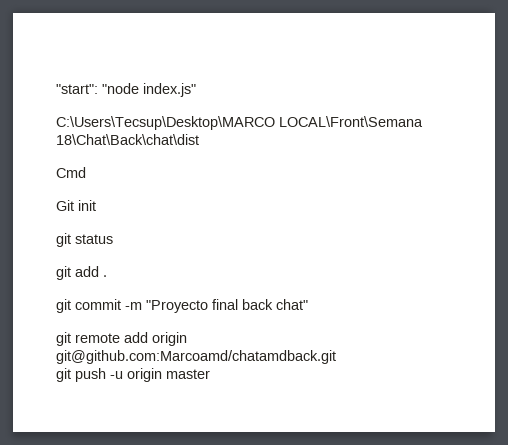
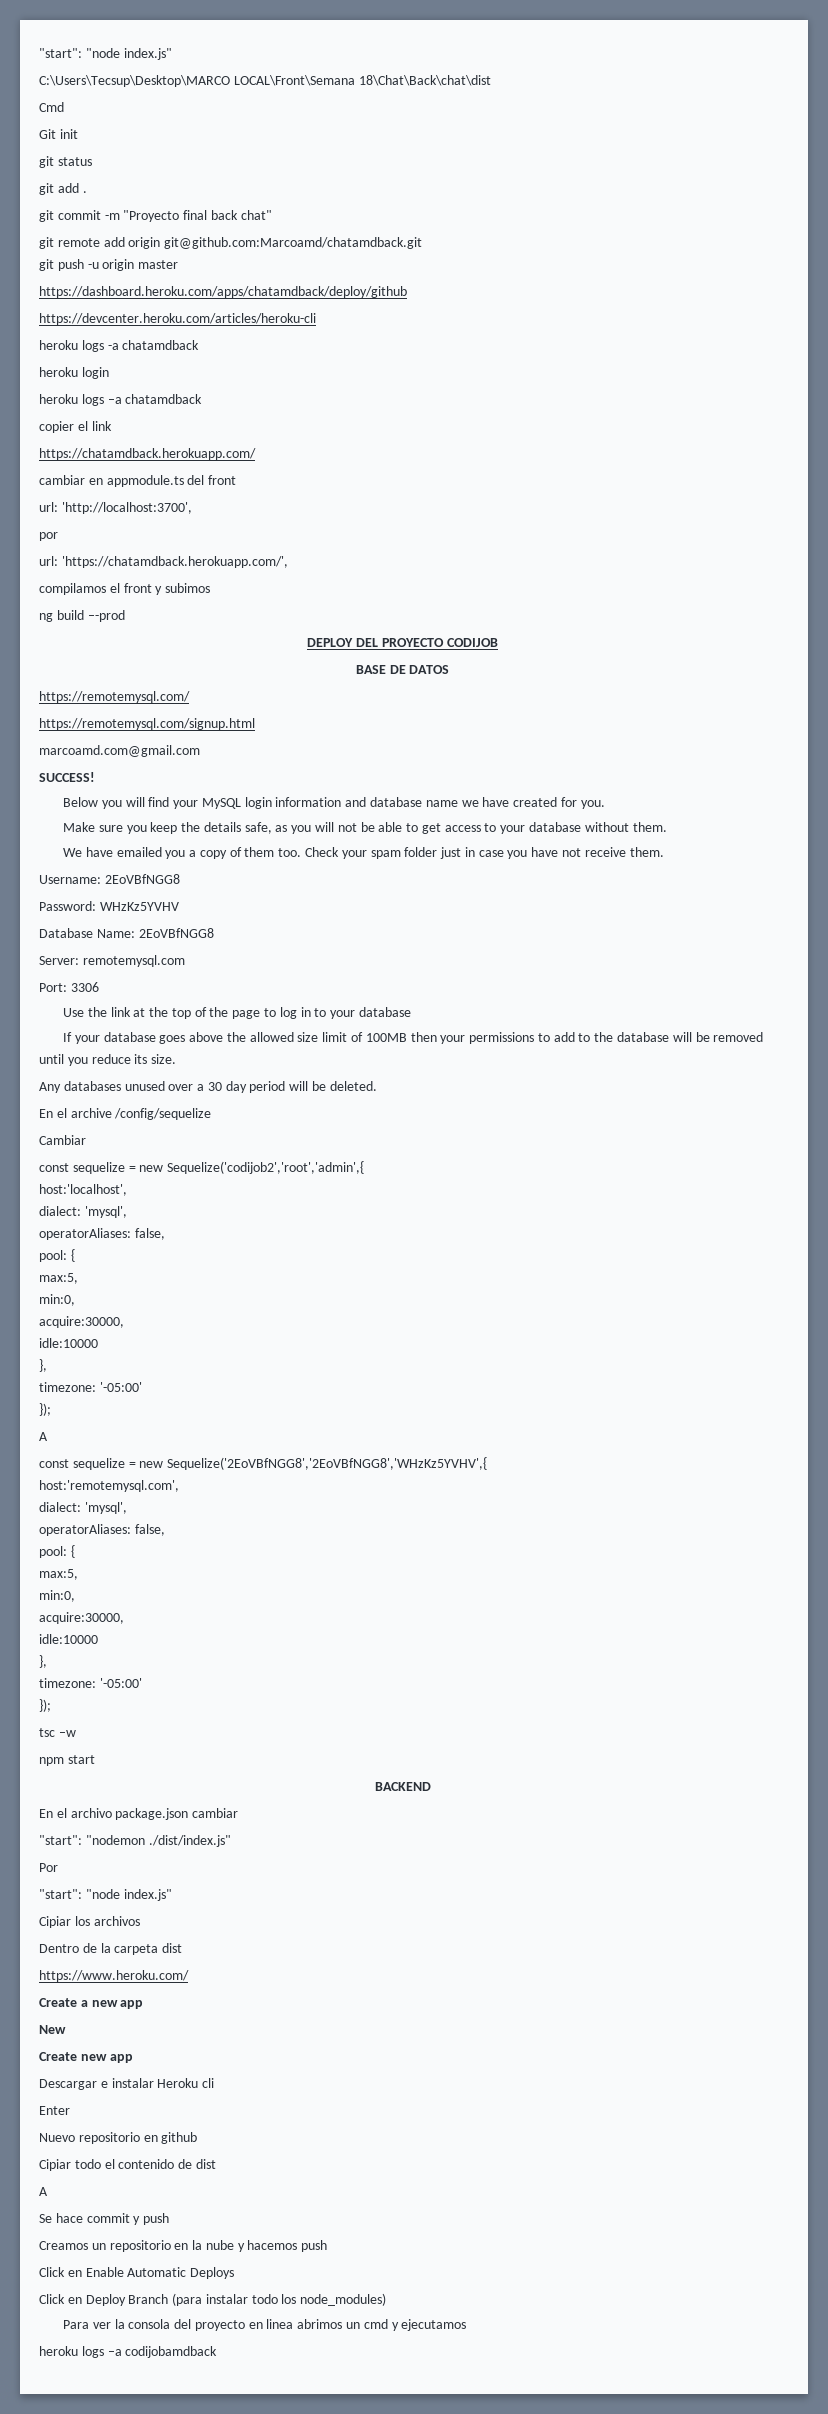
(210, 374) none -> [39,286,407,298] [39,313,316,325] [39,340,200,352] [39,367,109,379] [39,394,203,406] [39,421,112,433] [39,448,256,460] [39,475,237,487] [39,502,192,514] [39,532,58,541] [39,556,288,568] [39,583,211,595] [39,610,125,622] [307,638,498,647] [355,665,450,674] [39,691,190,703] [39,718,255,730] [39,745,200,757] [39,772,95,782] [63,797,605,809] [63,822,667,834] [63,847,664,859] [39,874,180,884] [39,901,179,911] [39,928,214,938] [39,955,185,967] [39,982,99,992] [63,1007,411,1019] [63,1032,764,1044] [39,1054,177,1066] [39,1081,377,1093] [39,1108,212,1120] [39,1135,86,1145] [39,1161,365,1174] [39,1184,127,1196] [39,1206,127,1218] [39,1228,165,1240] [39,1249,75,1262] [39,1273,78,1284] [39,1294,75,1306] [39,1316,124,1328] [39,1338,98,1348] [39,1359,47,1372] [39,1382,142,1392] [39,1403,51,1416] [39,1432,48,1441] [39,1457,488,1470] [39,1480,179,1492] [39,1502,127,1514] [39,1524,165,1536] [39,1545,75,1558] [39,1569,78,1580] [39,1590,75,1602] [39,1612,124,1624] [39,1634,98,1644] [39,1655,47,1668] [39,1678,142,1688] [39,1699,51,1712] [39,1728,76,1737] [39,1755,95,1766] [374,1782,431,1791] [39,1808,239,1820] [39,1835,231,1847] [39,1863,58,1872] [39,1889,172,1901] [39,1916,140,1928] [39,1943,183,1955] [39,1970,189,1982] [39,1998,144,2009] [39,2025,66,2034] [39,2052,133,2063] [39,2078,215,2090] [39,2106,70,2115] [39,2132,198,2144] [39,2159,216,2171] [39,2187,48,2196] [39,2213,170,2225] [39,2240,328,2252] [39,2267,235,2279] [39,2293,387,2306] [63,2319,467,2331] [39,2346,218,2358] // https://dashboard.heroku.com/apps/chatamdback/deploy/github // https://devcenter.heroku.com/articles/heroku-cli // heroku logs -a chatamdback // heroku login // heroku logs –a chatamdback // copier el link // https://chatamdback.herokuapp.com/ // cambiar en appmodule.ts del front // url: 'http://localhost:3700', // por // url: 'https://chatamdback.herokuapp.com/', // compilamos el front y subimos // ng build –-prod // DEPLOY DEL PROYECTO CODIJOB // BASE DE DATOS // https://remotemysql.com/ // https://remotemysql.com/signup.html // marcoamd.com@gmail.com // SUCCESS! // Below you will find your MySQL login information and database name we have created for you. // Make sure you keep the details safe, as you will not be able to get access to your database without them. // We have emailed you a copy of them too. Check your spam folder just in case you have not receive them. // Username: 2EoVBfNGG8 // Password: WHzKz5YVHV // Database Name: 2EoVBfNGG8 // Server: remotemysql.com // Port: 3306 // Use the link at the top of the page to log in to your database // If your database goes above the allowed size limit of 100MB then your permissions to add to the database will be removed until you reduce its size. // Any databases unused over a 30 day period will be deleted. // En el archive /config/sequelize // Cambiar // const sequelize = new Sequelize('codijob2','root','admin',{ // host:'localhost', // dialect: 'mysql', // operatorAliases: false, // pool: { // max:5, // min:0, // acquire:30000, // idle:10000 // }, // timezone: '-05:00' // }); // A // const sequelize = new Sequelize('2EoVBfNGG8','2EoVBfNGG8','WHzKz5YVHV',{ // host:'remotemysql.com', // dialect: 'mysql', // operatorAliases: false, // pool: { // max:5, // min:0, // acquire:30000, // idle:10000 // }, // timezone: '-05:00' // }); // tsc –w // npm start // BACKEND // En el archivo package.json cambiar // "start": "nodemon ./dist/index.js" // Por // "start": "node index.js" // Cipiar los archivos // Dentro de la carpeta dist // https://www.heroku.com/ // Create a new app // New // Create new app // Descargar e instalar Heroku cli // Enter // Nuevo repositorio en github // Cipiar todo el contenido de dist // A // Se hace commit y push // Creamos un repositorio en la nube y hacemos push // Click en Enable Automatic Deploys // Click en Deploy Branch (para instalar todo los node_modules) // Para ver la consola del proyecto en linea abrimos un cmd y ejecutamos // heroku logs –a codijobamdback

